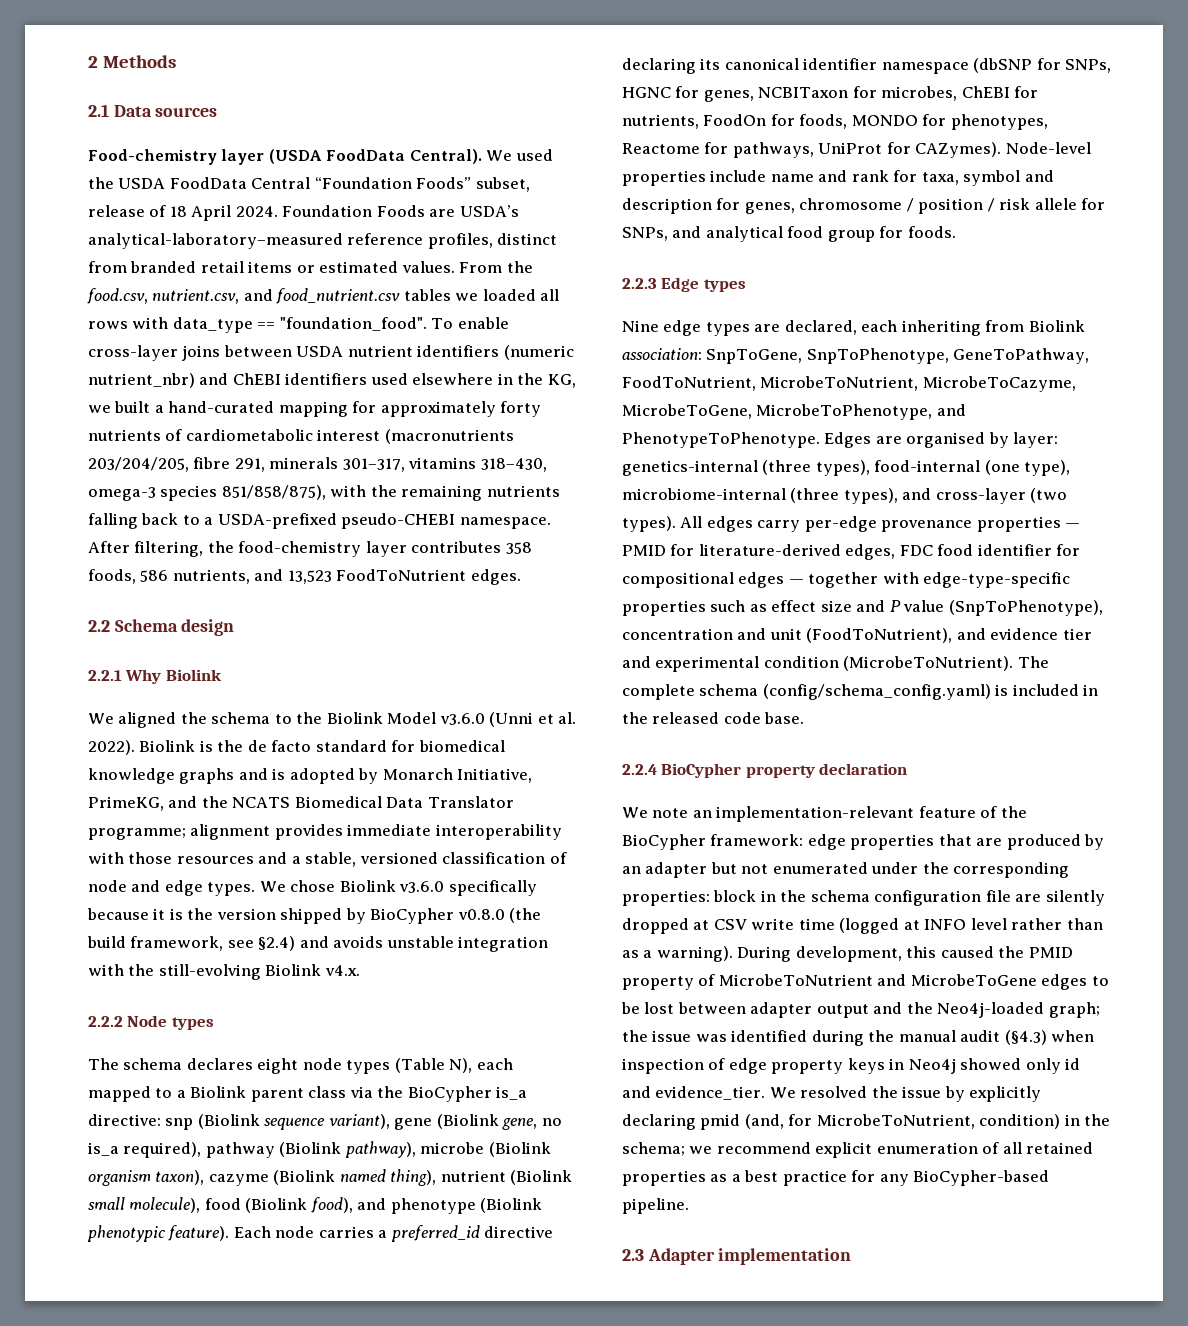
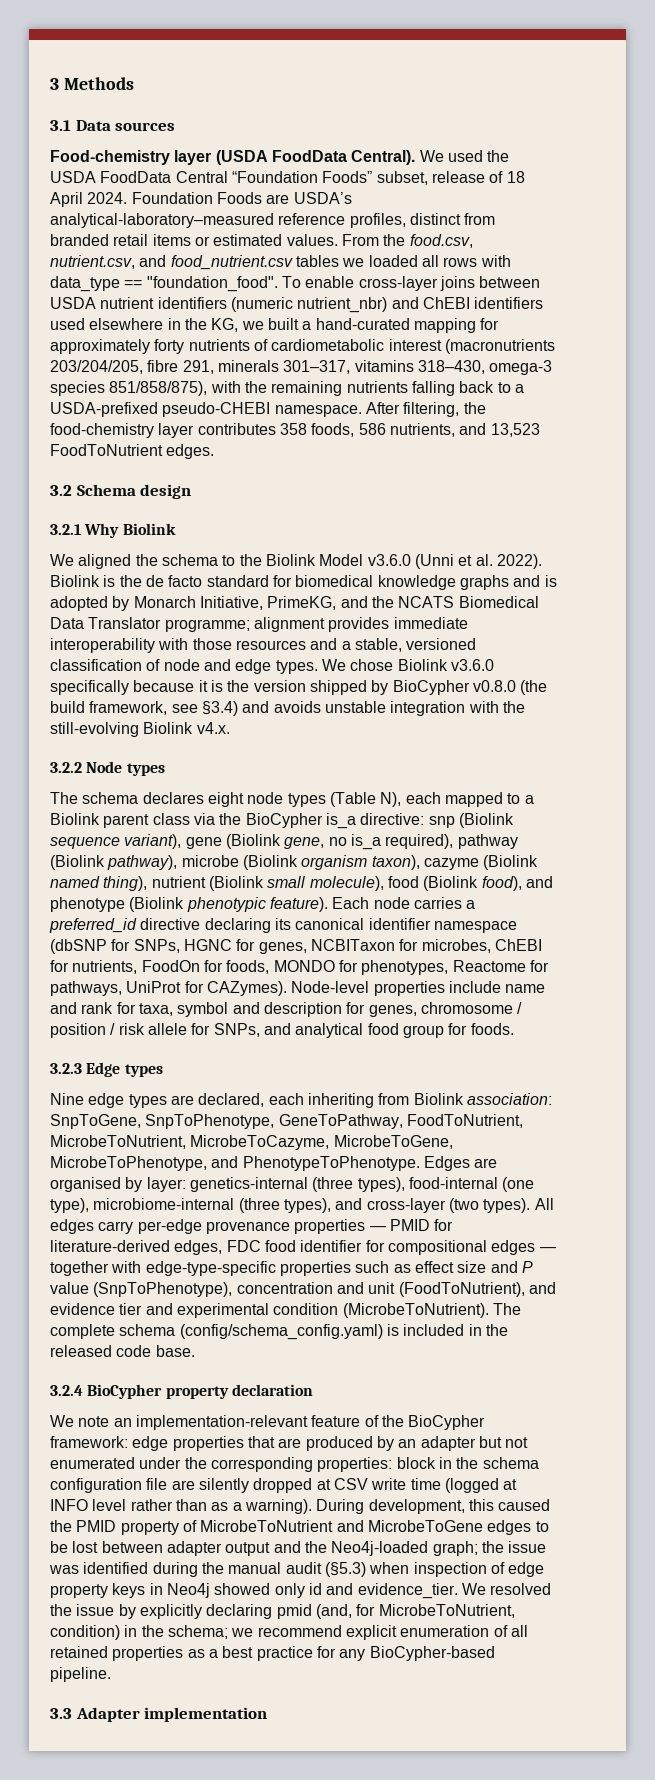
[88,56,98,68] 2 -> [50,78,59,90] 3
[88,104,109,117] 2.1 -> [50,120,71,131] 3.1
[88,620,110,632] 2.2 -> [50,485,72,496] 3.2
[88,670,122,681] 2.2.1 -> [50,524,81,535] 3.2.1
[258,936,296,951] §2.4) -> [201,701,238,716] §3.4)
[88,1016,123,1027] 2.2.2 -> [50,762,82,773] 3.2.2
[622,278,657,289] 2.2.3 -> [50,1063,82,1074] 3.2.3
[622,764,657,775] 2.2.4 -> [50,1385,83,1396] 3.2.4
[1004,1030,1047,1045] (§4.3) -> [324,1562,366,1577] (§5.3)
[622,1249,644,1261] 2.3 -> [50,1708,72,1719] 3.3

